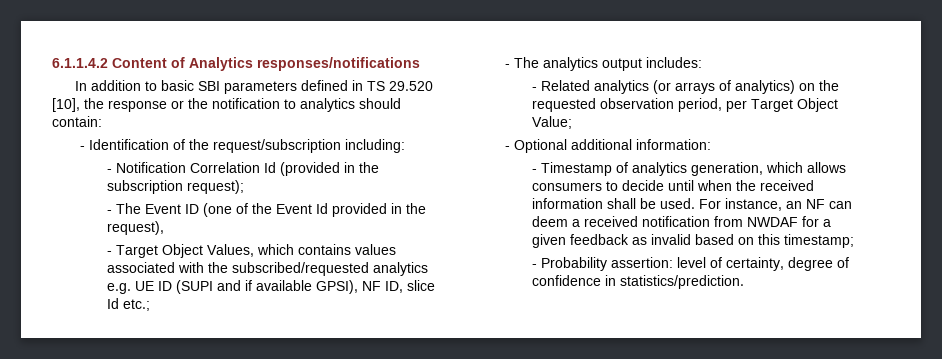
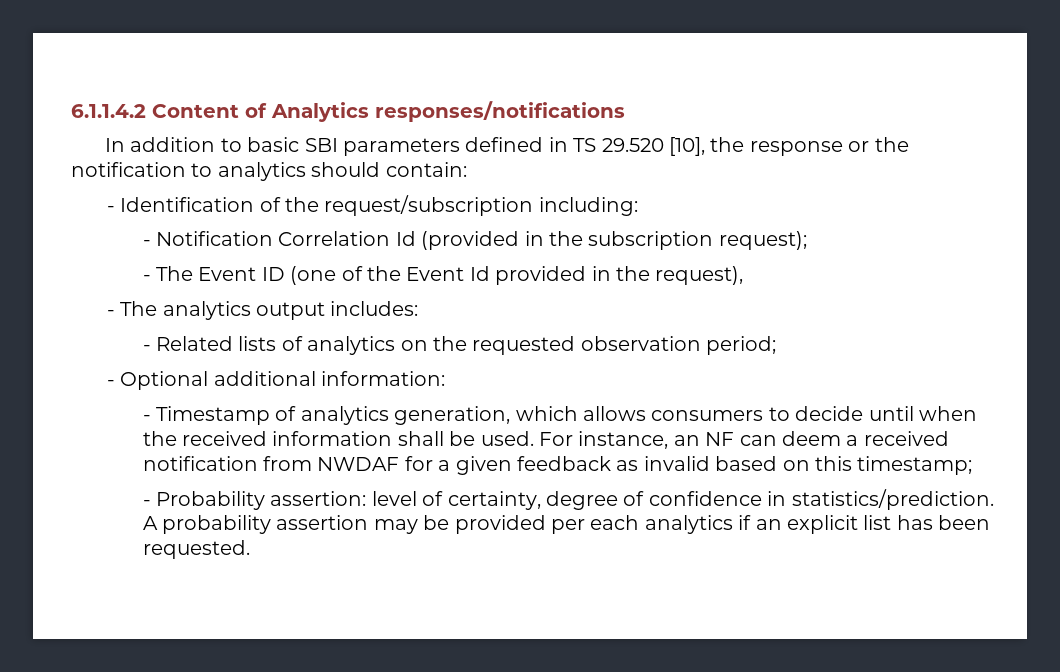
[107,244,397,258] [107,262,429,276] [107,280,436,294] [107,298,151,311] // - Target Object Values, which contains values associated with the subscribed/requested analytics e.g. UE ID (SUPI and if available GPSI), NF ID, slice Id etc.; -> (744, 275) none
[594,80,840,94] [532,98,839,112] [532,116,573,129] analytics (or arrays of analytics) on the requested observation period, per Target Object Value; -> [238,336,777,355] lists of analytics on the requested observation period;
(745, 282) none -> [142,515,991,534] [142,540,250,559] A probability assertion may be provided per each analytics if an explicit list has been requested.

